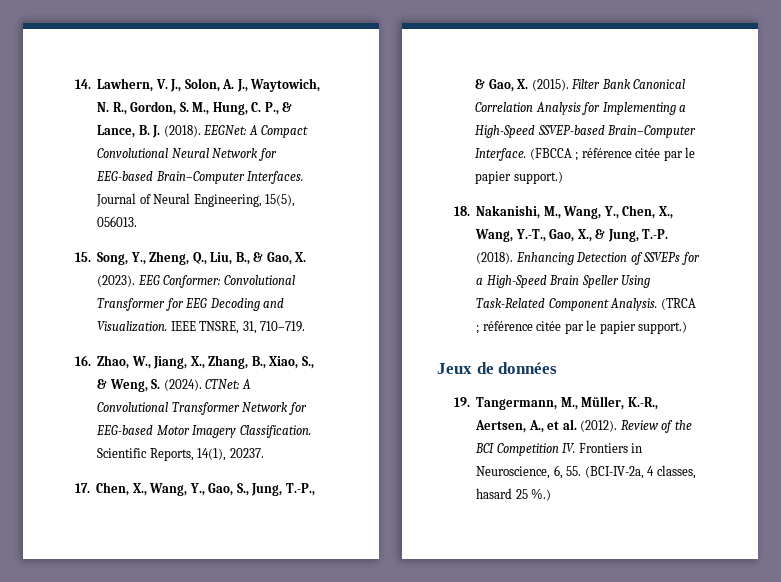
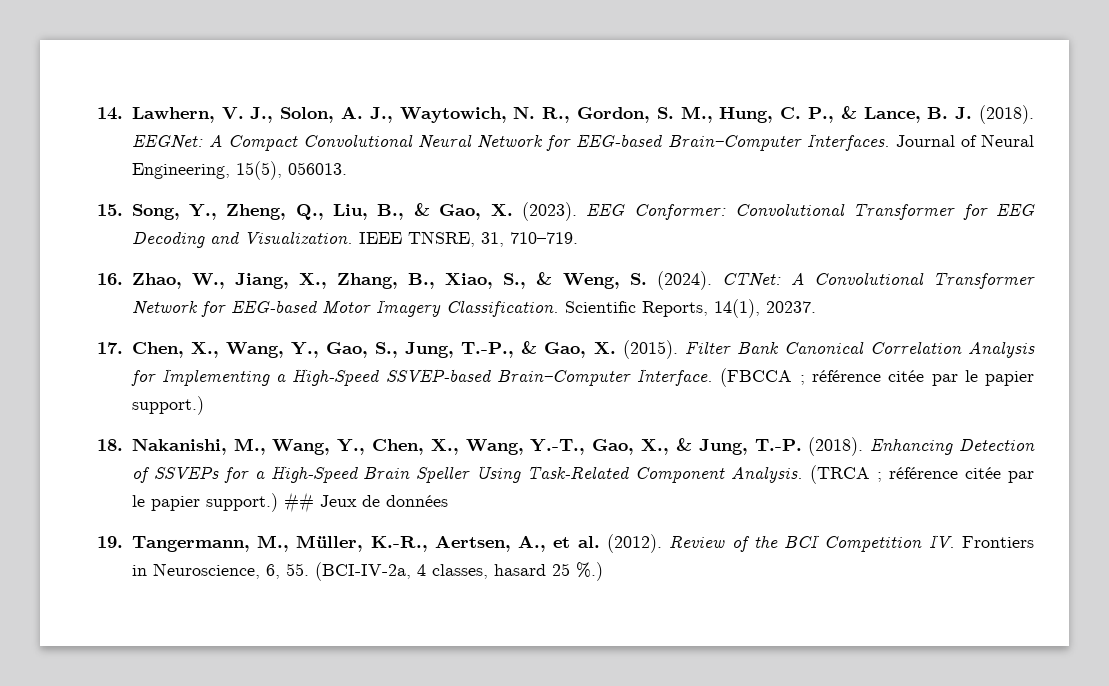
(688, 327) // -> [283,492,314,513] ##

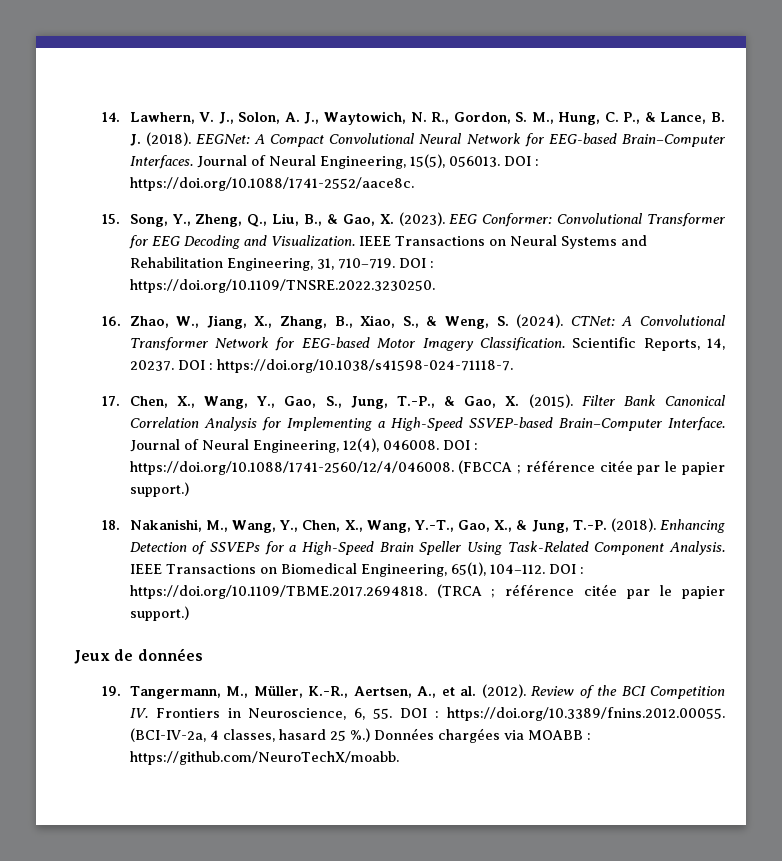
(347, 168) none -> [503,156,539,166] [129,177,414,191] DOI : https://doi.org/10.1088/1741-2552/aace8c.
[407,231,475,247] TNSRE, -> [394,235,647,249] [129,257,313,271] Transactions on Neural Systems and Rehabilitation Engineering,
(578, 238) none -> [398,258,434,268] [129,279,435,293] DOI : https://doi.org/10.1109/TNSRE.2022.3230250.
[713,299,760,318] 14(1), -> [707,338,725,350] 14,
(816, 307) none -> [177,359,513,373] DOI : https://doi.org/10.1038/s41598-024-71118-7.
(714, 377) none -> [129,438,478,453] [129,461,454,475] Journal of Neural Engineering, 12(4), 046008. DOI : https://doi.org/10.1088/1741-2560/12/4/046008.
(804, 474) none -> [129,562,584,577] [129,585,427,599] IEEE Transactions on Biomedical Engineering, 65(1), 104–112. DOI : https://doi.org/10.1109/TBME.2017.2694818.
[283,492,314,513] ## -> (189, 613) //
(309, 569) none -> [400,707,726,721] DOI : https://doi.org/10.3389/fnins.2012.00055.
(603, 571) none -> [373,728,591,743] [129,751,399,765] Données chargées via MOABB : https://github.com/NeuroTechX/moabb.

